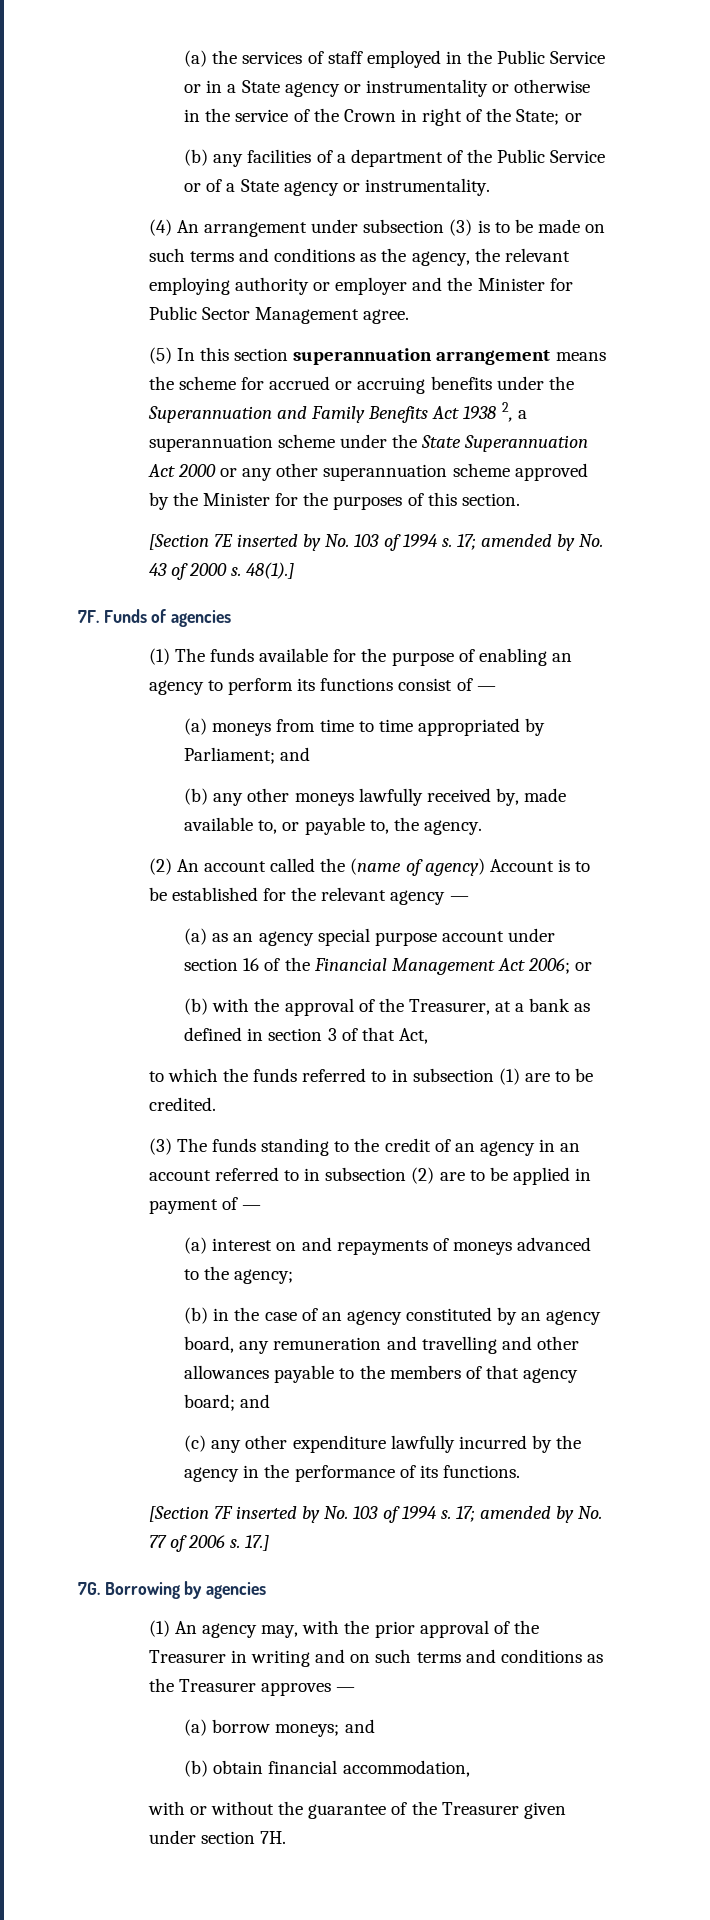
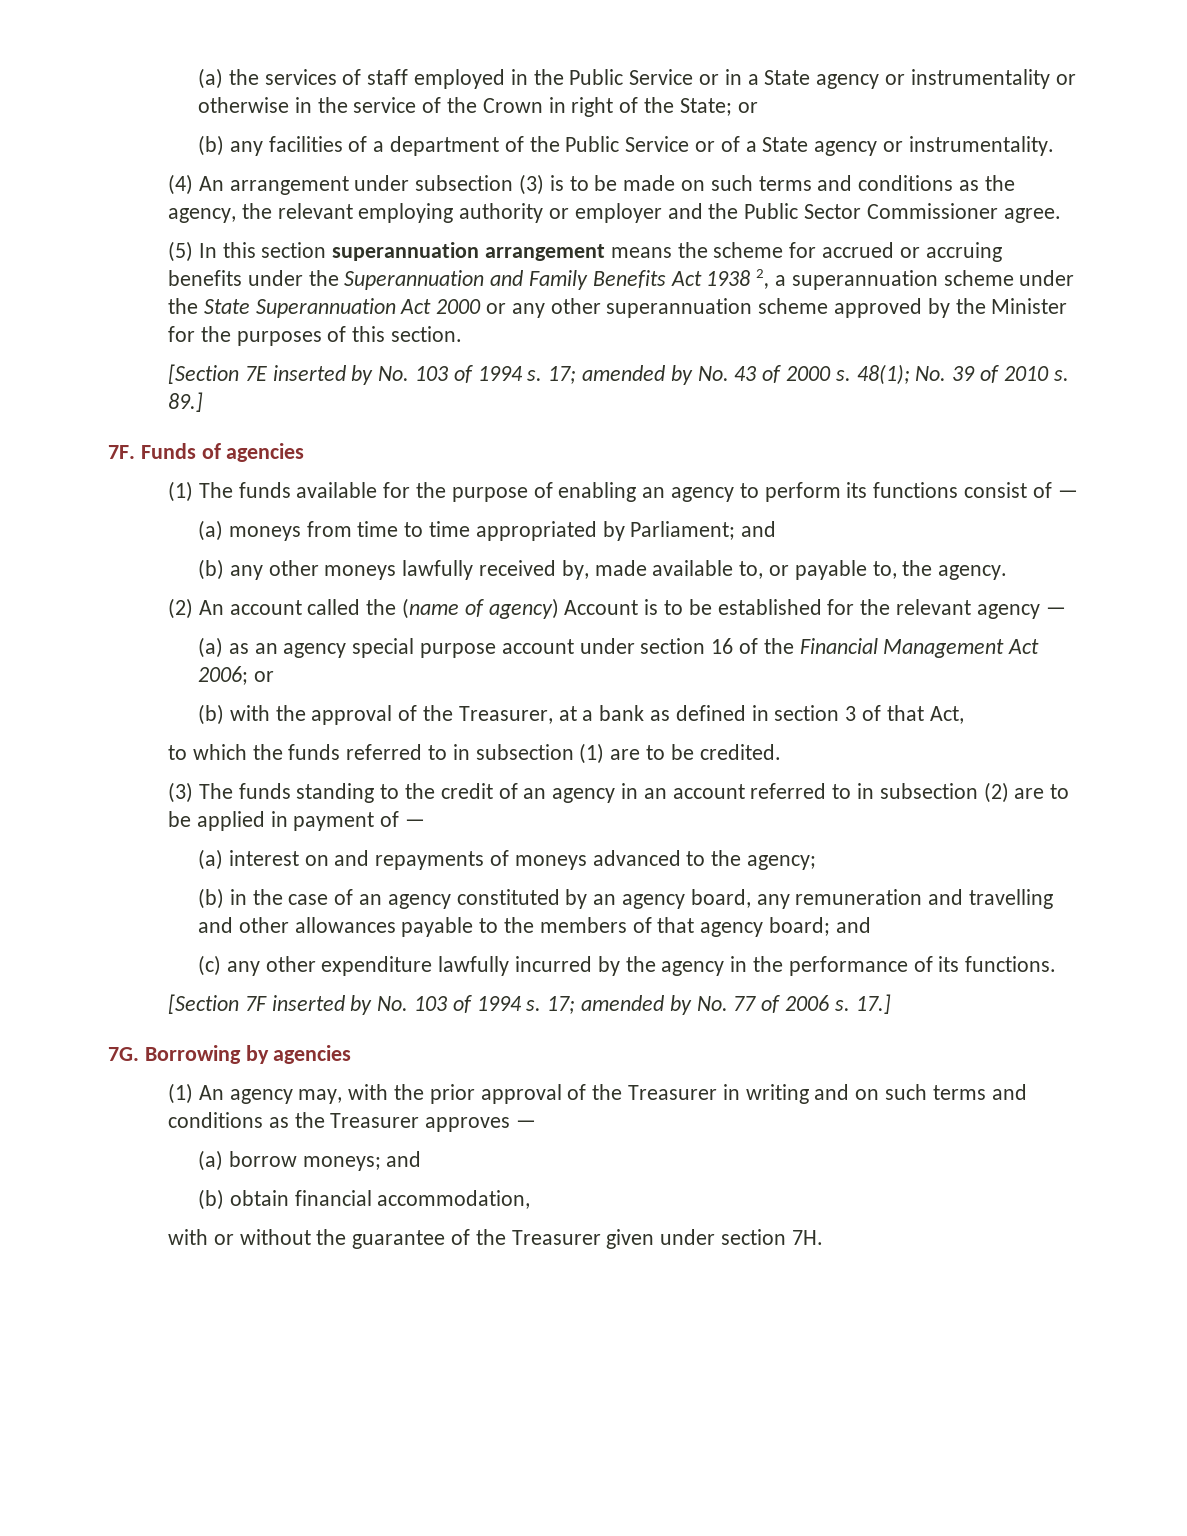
[477,278,573,291] Minister for -> (739, 211) none
[255,307,360,324] Management -> [866,203,998,219] Commissioner
[246,562,295,579] 48(1).] -> [856,364,1069,385] [167,392,203,412] 48(1); No. 39 of 2010 s. 89.]

